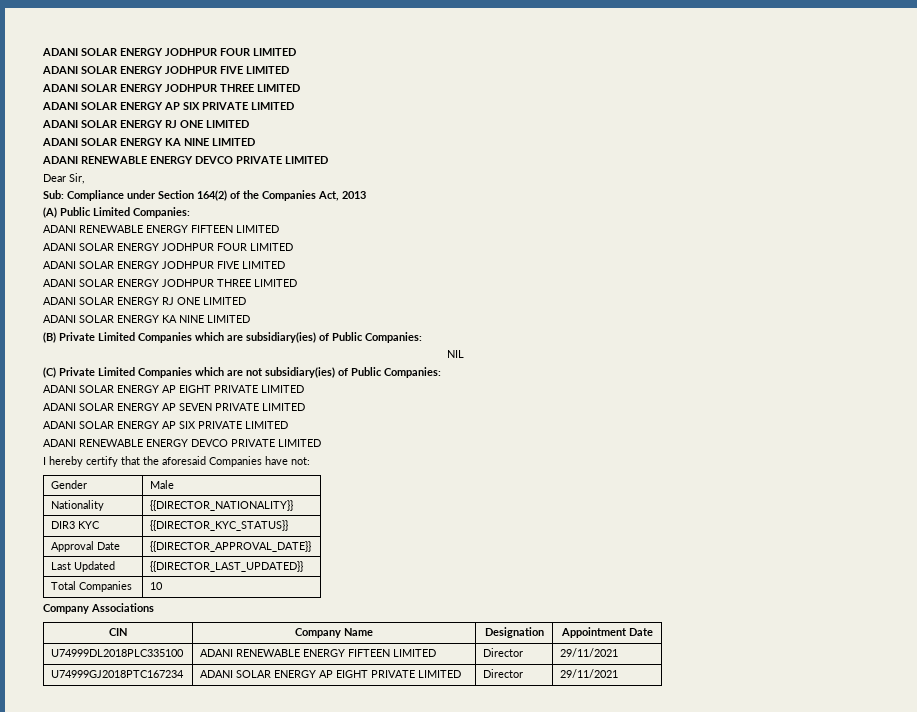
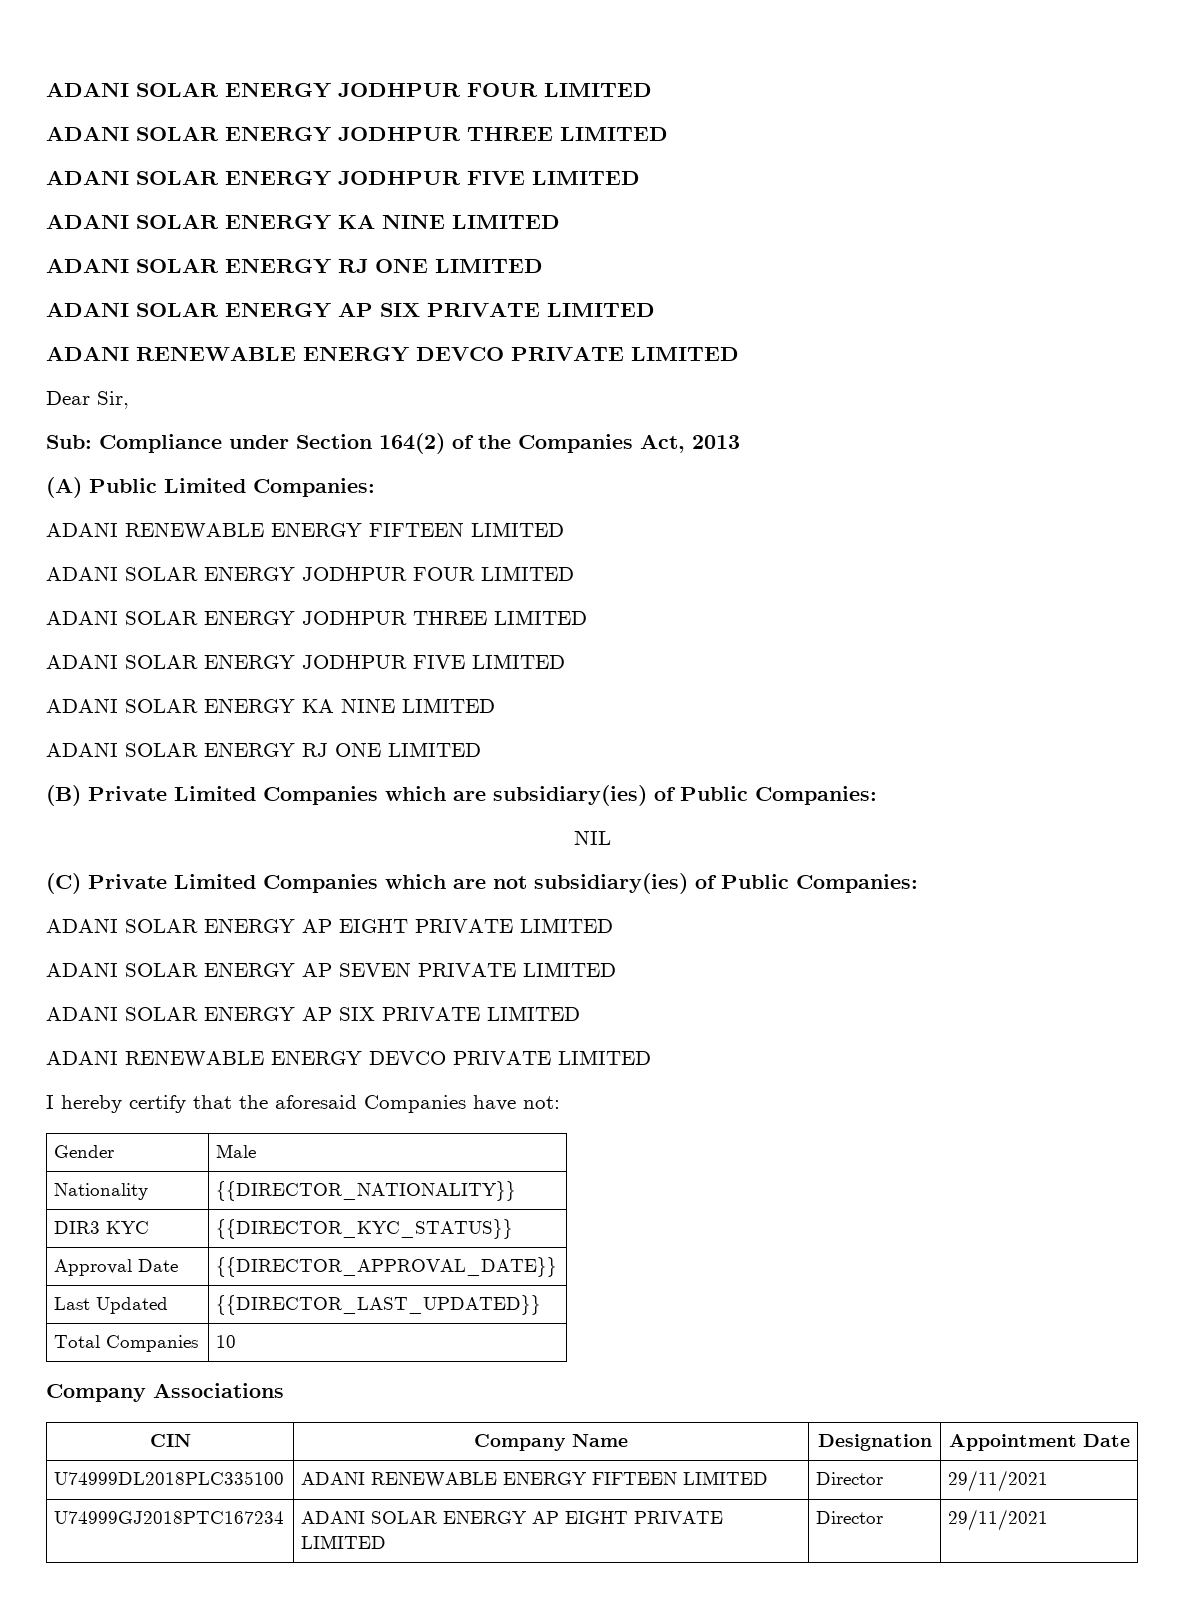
[42,48,296,56] [42,66,289,74] [42,84,300,92] [42,102,248,110] ADANI SOLAR ENERGY JODHPUR FOUR LIMITED // ADANI SOLAR ENERGY JODHPUR FIVE LIMITED // ADANI SOLAR ENERGY JODHPUR THREE LIMITED // ADANI SOLAR ENERGY AP SIX PRIVATE -> [46,82,652,98] [46,126,668,142] [46,170,640,186] [46,214,445,230] ADANI SOLAR ENERGY JODHPUR FOUR LIMITED // ADANI SOLAR ENERGY JODHPUR THREE LIMITED // ADANI SOLAR ENERGY JODHPUR FIVE LIMITED // ADANI SOLAR ENERGY KA NINE
[165,138,209,146] KA NINE -> [338,302,540,317] AP SIX PRIVATE
[43,261,285,269] [43,279,297,287] [43,297,246,305] [43,315,250,323] // ADANI SOLAR ENERGY JODHPUR FIVE LIMITED // ADANI SOLAR ENERGY JODHPUR THREE LIMITED // ADANI SOLAR ENERGY RJ ONE LIMITED // ADANI SOLAR ENERGY KA NINE LIMITED -> [46,610,587,625] [46,654,565,669] [46,698,495,713] [46,742,481,757] // ADANI SOLAR ENERGY JODHPUR THREE LIMITED // ADANI SOLAR ENERGY JODHPUR FIVE LIMITED // ADANI SOLAR ENERGY KA NINE LIMITED // ADANI SOLAR ENERGY RJ ONE LIMITED

